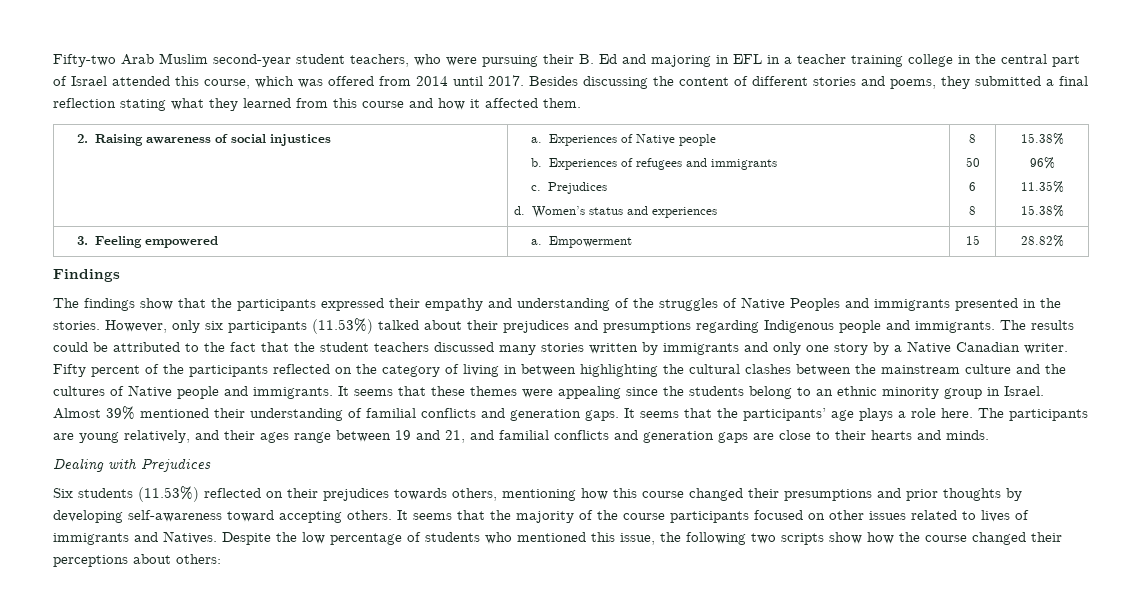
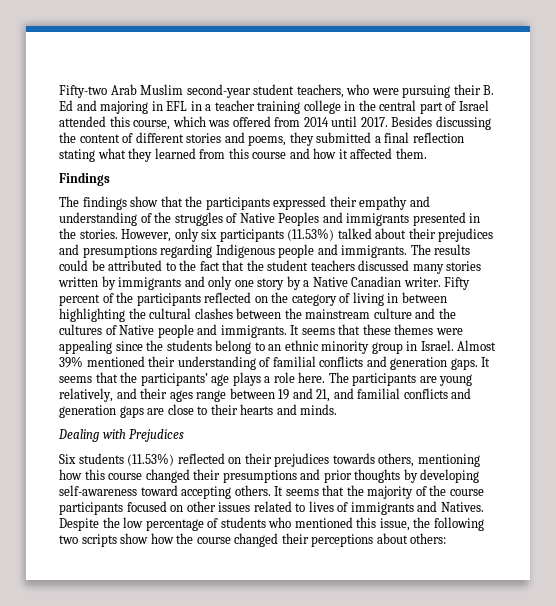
[77,134,331,146] [531,134,716,146] [531,158,777,170] [531,182,607,194] [514,206,717,218] [969,134,976,143] [965,157,980,167] [969,182,976,191] [969,206,976,215] [1020,133,1064,145] [1029,157,1055,169] [1020,181,1064,193] [1020,205,1064,217] [77,236,218,248] [531,236,632,248] [965,235,980,245] [1020,235,1064,247] // 2. Raising awareness of social injustices | a. Experiences of Native people // b. Experiences of refugees and immigrants // c. Prejudices // d. Women’s status and experiences | 8 // 50 // 6 // 8 | 15.38% // 96% // 11.35% // 15.38% // 3. Feeling empowered | a. Empowerment | 15 | 28.82% -> (427, 153) none

